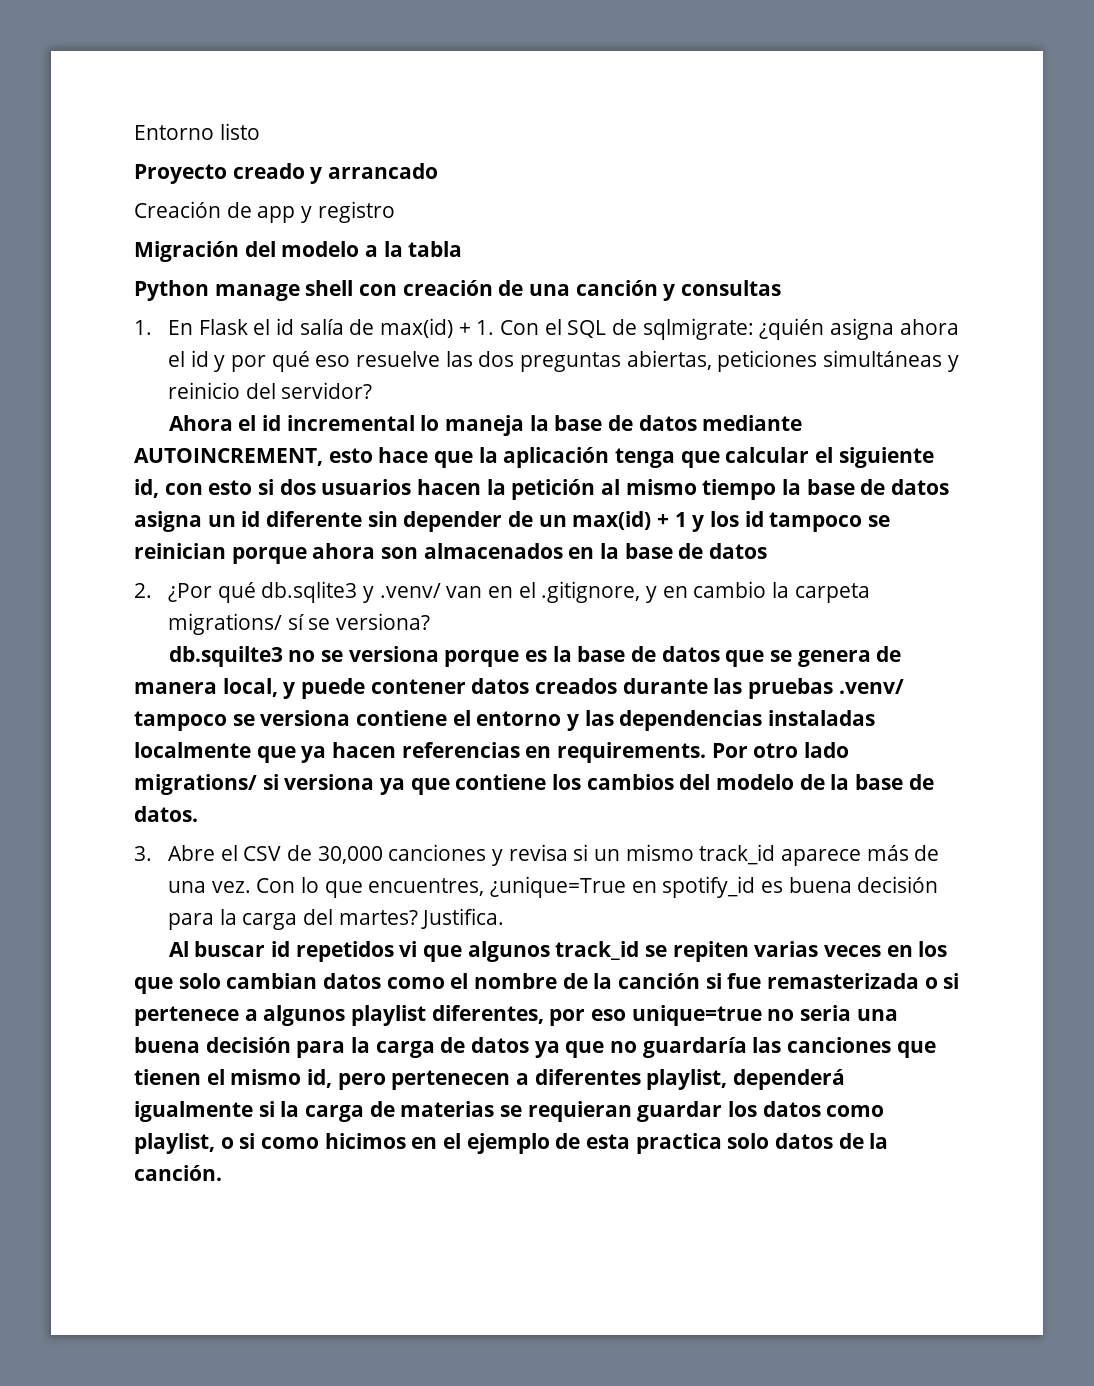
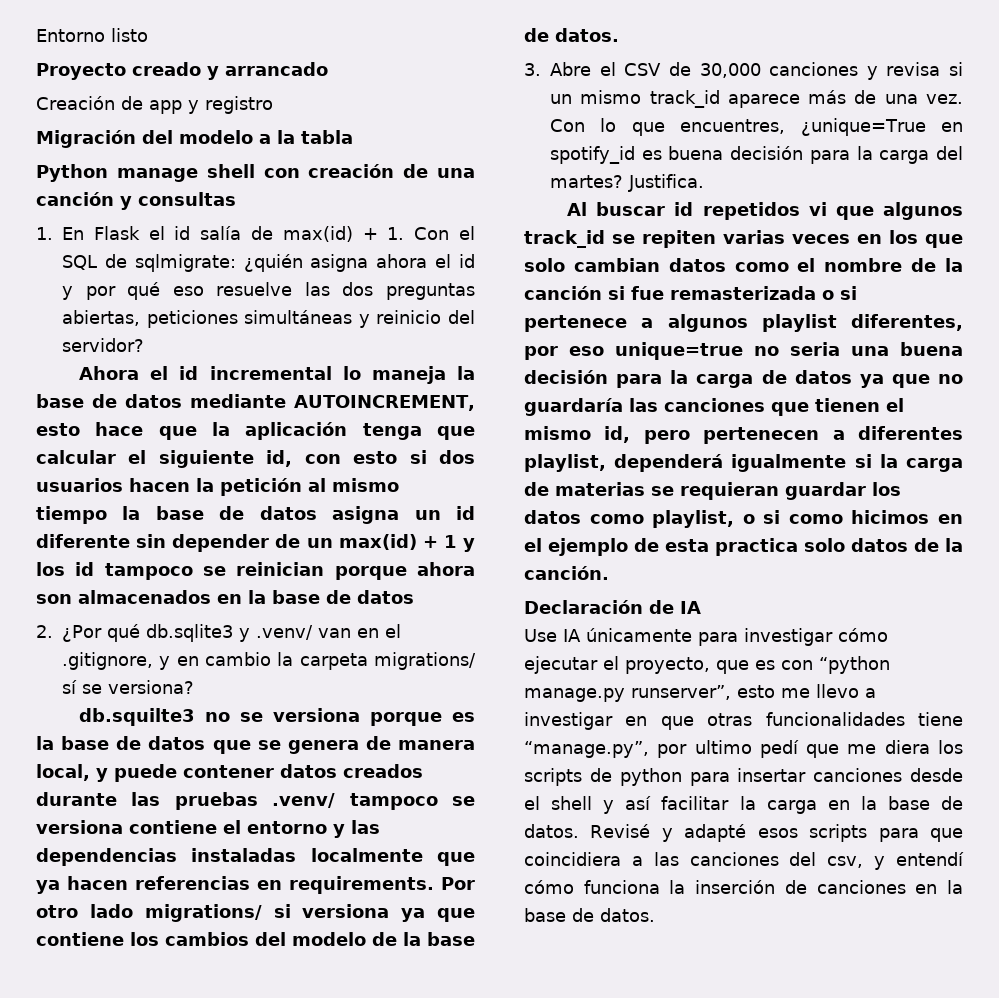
(222, 1173) none -> [524,600,701,614] [524,628,888,646] [524,656,890,674] [524,684,877,702] [524,712,963,730] [524,740,963,758] [524,768,963,786] [524,796,963,814] [524,824,963,842] [524,852,964,870] [524,880,963,894] [524,908,655,922] // Declaración de IA // Use IA únicamente para investigar cómo ejecutar el proyecto, que es con “python manage.py runserver”, esto me llevo a investigar en que otras funcionalidades tiene “manage.py”, por ultimo pedí que me diera los scripts de python para insertar canciones desde el shell y así facilitar la carga en la base de datos. Revisé y adapté esos scripts para que coincidiera a las canciones del csv, y entendí cómo funciona la inserción de canciones en la base de datos.

